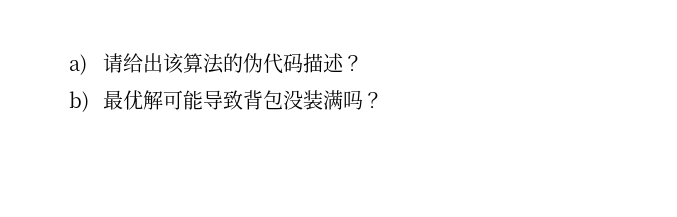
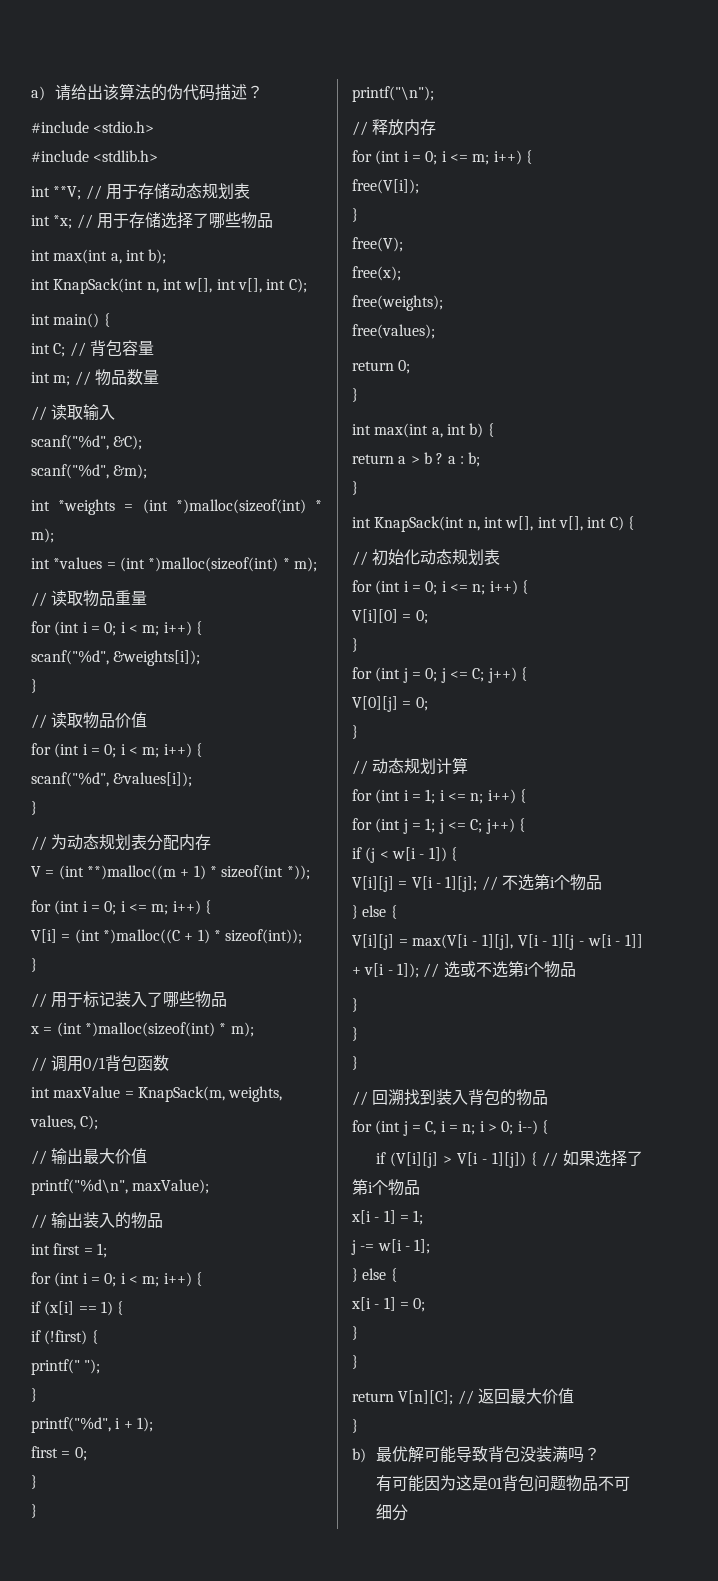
(364, 63) none -> [31,121,155,133] [31,150,159,162] [31,183,250,200] [31,212,273,229] [31,249,167,264] [31,278,307,294] [31,313,110,328] [31,340,154,357] [31,369,159,386] [31,404,116,421] [31,435,143,450] [31,464,148,479] [31,499,322,515] [31,528,54,543] [31,557,317,572] [31,590,148,607] [31,621,202,636] [31,650,201,666] [31,679,37,693] [31,712,148,729] [31,743,202,758] [31,772,193,787] [31,801,37,815] [31,834,212,851] [31,865,310,880] [31,900,211,915] [31,929,303,944] [31,958,37,972] [31,991,228,1008] [30,1022,254,1037] [31,1055,170,1072] [31,1086,283,1102] [30,1115,99,1130] [31,1148,148,1165] [31,1179,210,1195] [31,1212,164,1229] [31,1243,107,1258] [31,1272,202,1287] [31,1301,124,1316] [31,1330,98,1345] [31,1359,101,1375] [31,1388,37,1402] [31,1417,153,1433] [31,1446,87,1461] [31,1475,37,1489] [31,1504,37,1518] [352,86,434,102] [352,119,437,136] [352,150,532,165] [352,179,419,194] [352,208,358,222] [352,237,403,252] [352,266,401,281] [352,295,443,311] [352,324,435,339] [352,360,411,374] [352,388,358,402] [352,423,494,438] [352,452,481,467] [352,481,358,495] [352,516,634,532] [352,549,501,566] [352,580,528,595] [352,609,428,624] [352,638,358,652] [352,667,527,683] [352,696,428,712] [352,725,358,739] [352,757,469,775] [352,789,526,804] [352,818,525,834] [352,847,457,863] [352,874,602,892] [352,905,397,919] [352,934,643,950] [352,961,576,978] [352,998,358,1012] [352,1027,358,1041] [352,1056,358,1070] [352,1089,549,1106] [352,1120,548,1136] [376,1150,643,1168] [352,1179,420,1196] [351,1210,424,1225] [351,1239,431,1255] [352,1268,397,1282] [351,1297,426,1312] [352,1326,358,1340] [352,1355,358,1369] [352,1388,574,1405] [352,1419,358,1433] // #include <stdio.h> // #include <stdlib.h> // int **V; // 用于存储动态规划表 // int *x; // 用于存储选择了哪些物品 // int max(int a, int b); // int KnapSack(int n, int w[], int v[], int C); // int main() { // int C; // 背包容量 // int m; // 物品数量 // // 读取输入 // scanf("%d", &C); // scanf("%d", &m); // int *weights = (int *)malloc(sizeof(int) * m); // int *values = (int *)malloc(sizeof(int) * m); // // 读取物品重量 // for (int i = 0; i < m; i++) { // scanf("%d", &weights[i]); // } // // 读取物品价值 // for (int i = 0; i < m; i++) { // scanf("%d", &values[i]); // } // // 为动态规划表分配内存 // V = (int **)malloc((m + 1) * sizeof(int *)); // for (int i = 0; i <= m; i++) { // V[i] = (int *)malloc((C + 1) * sizeof(int)); // } // // 用于标记装入了哪些物品 // x = (int *)malloc(sizeof(int) * m); // // 调用0/1背包函数 // int maxValue = KnapSack(m, weights, values, C); // // 输出最大价值 // printf("%d\n", maxValue); // // 输出装入的物品 // int first = 1; // for (int i = 0; i < m; i++) { // if (x[i] == 1) { // if (!first) { // printf(" "); // } // printf("%d", i + 1); // first = 0; // } // } // printf("\n"); // // 释放内存 // for (int i = 0; i <= m; i++) { // free(V[i]); // } // free(V); // free(x); // free(weights); // free(values); // return 0; // } // int max(int a, int b) { // return a > b ? a : b; // } // int KnapSack(int n, int w[], int v[], int C) { // // 初始化动态规划表 // for (int i = 0; i <= n; i++) { // V[i][0] = 0; // } // for (int j = 0; j <= C; j++) { // V[0][j] = 0; // } // // 动态规划计算 // for (int i = 1; i <= n; i++) { // for (int j = 1; j <= C; j++) { // if (j < w[i - 1]) { // V[i][j] = V[i - 1][j]; // 不选第i个物品 // } else { // V[i][j] = max(V[i - 1][j], V[i - 1][j - w[i - 1]] + v[i - 1]); // 选或不选第i个物品 // } // } // } // // 回溯找到装入背包的物品 // for (int j = C, i = n; i > 0; i--) { // if (V[i][j] > V[i - 1][j]) { // 如果选择了第i个物品 // x[i - 1] = 1; // j -= w[i - 1]; // } else { // x[i - 1] = 0; // } // } // return V[n][C]; // 返回最大价值 // }
(384, 100) none -> [375,1475,630,1492] [375,1504,408,1521] // 有可能因为这是01背包问题物品不可细分

